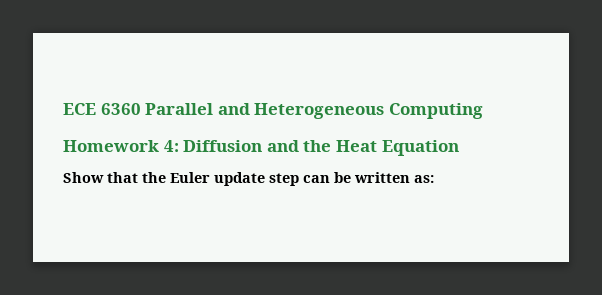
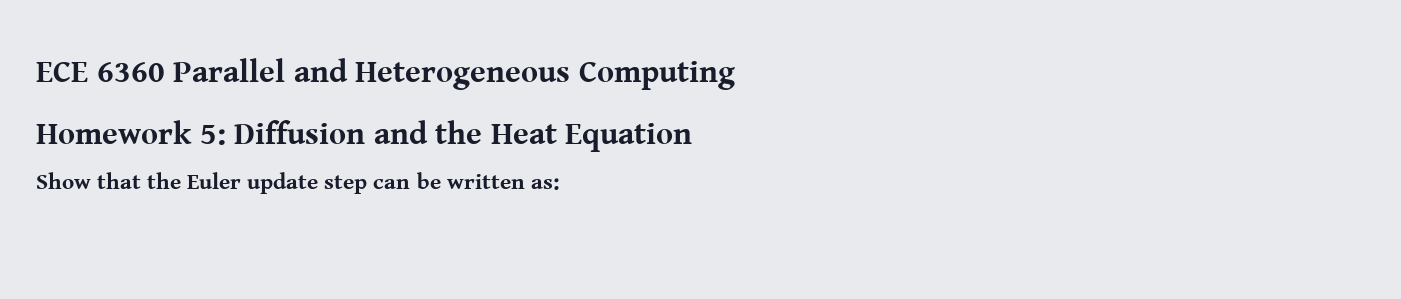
[163,140,179,152] 4: -> [199,125,226,145] 5:

